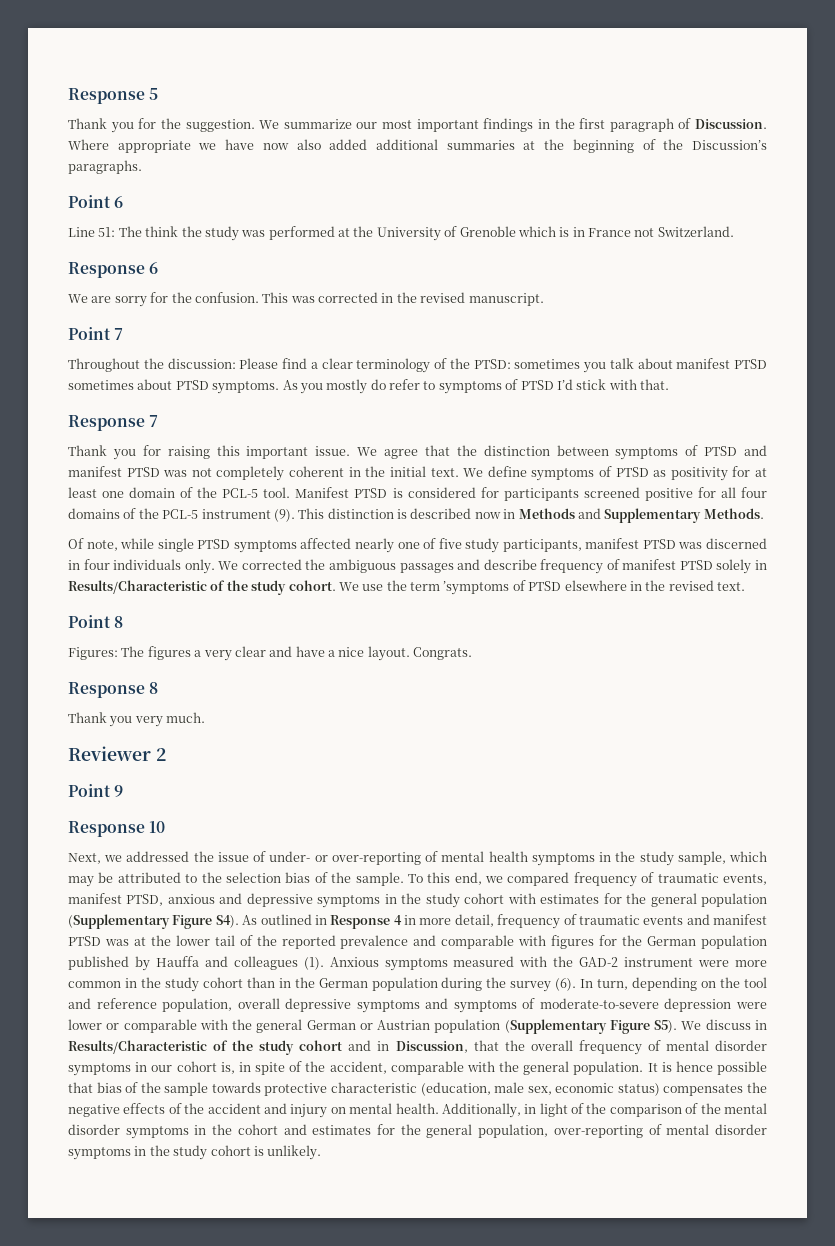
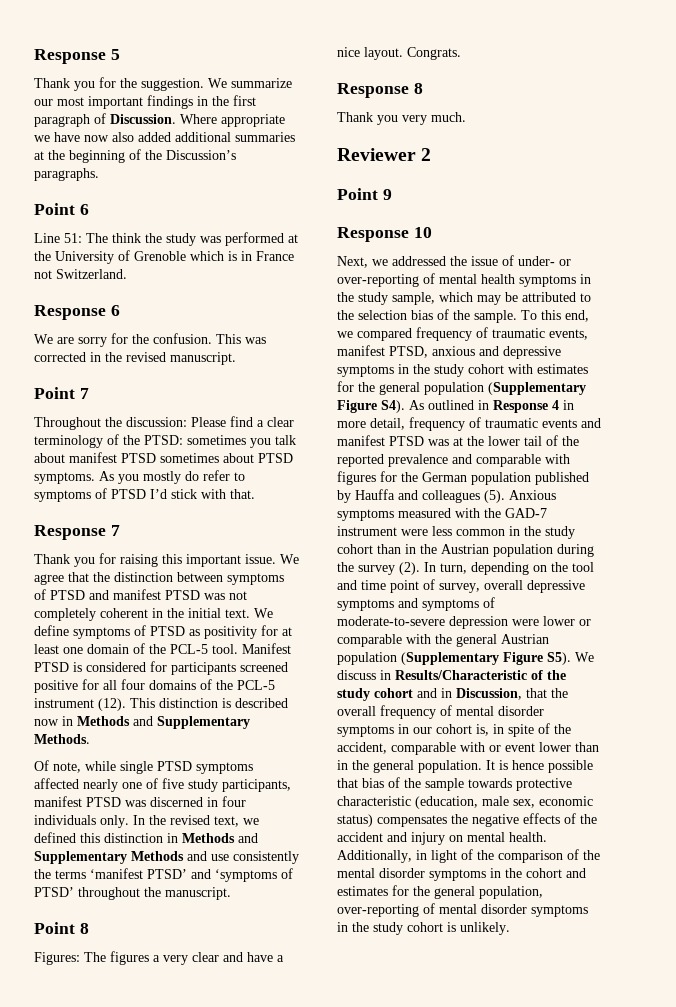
[273,509,295,522] (9). -> [98,698,126,711] (12).
[218,559,767,574] [68,580,745,595] We corrected the ambiguous passages and describe frequency of manifest PTSD solely in Results/Characteristic of the study cohort. We use the term ’symptoms of PTSD elsewhere in the revised text. -> [133,815,259,827] [34,832,258,843] [34,851,299,864] [34,868,293,882] [34,887,231,900] In the revised text, we defined this distinction in Methods and Supplementary Methods and use consistently the terms ‘manifest PTSD’ and ‘symptoms of PTSD’ throughout the manuscript.
[303,957,324,970] (1). -> [484,490,505,503] (5).
[579,957,619,967] GAD-2 -> [505,508,547,518] GAD-7
[735,960,768,967] more -> [432,526,452,536] less
[318,978,368,988] German -> [441,544,489,554] Austrian
[555,978,577,991] (6). -> [399,562,420,575] (2).
[96,998,233,1012] reference population, -> [361,579,480,593] time point of survey,
[306,1020,373,1030] German or -> (497, 640) none
(495, 1066) none -> [489,742,599,752] [337,760,348,770] or event lower than in

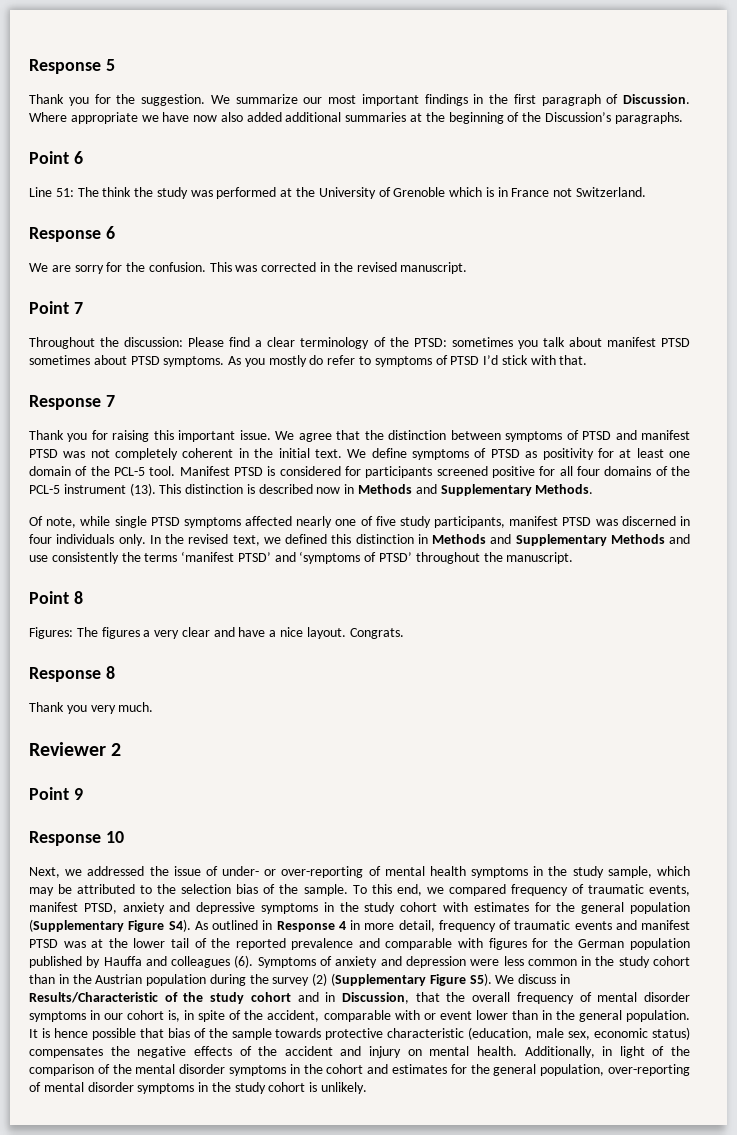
[98,698,126,711] (12). -> [129,483,156,496] (13).
[432,346,475,356] anxious -> [122,902,165,914] anxiety
[484,490,556,503] [337,508,547,521] [337,526,397,536] (5). Anxious symptoms measured with the GAD-7 instrument -> [234,955,466,968] (6). Symptoms of anxiety and depression
[399,562,594,575] [337,579,585,593] [337,597,495,611] [337,616,591,629] [337,634,549,647] [337,652,397,665] (2). In turn, depending on the tool and time point of survey, overall depressive symptoms and symptoms of moderate-to-severe depression were lower or comparable with the general Austrian population -> [312,973,328,986] (2)

